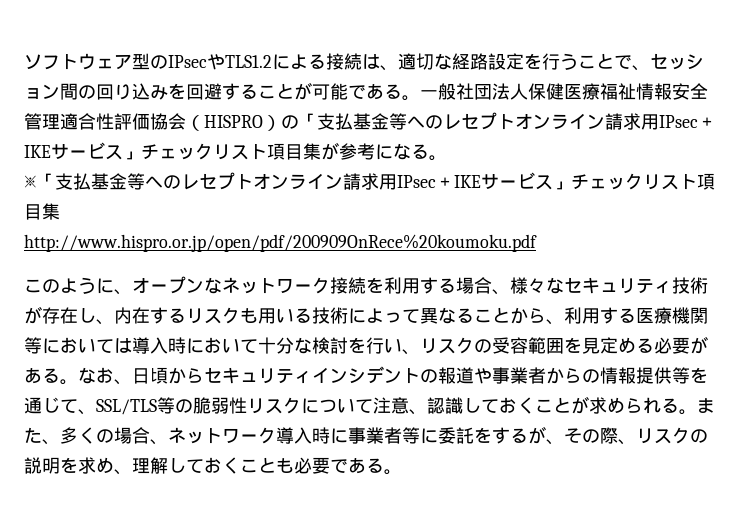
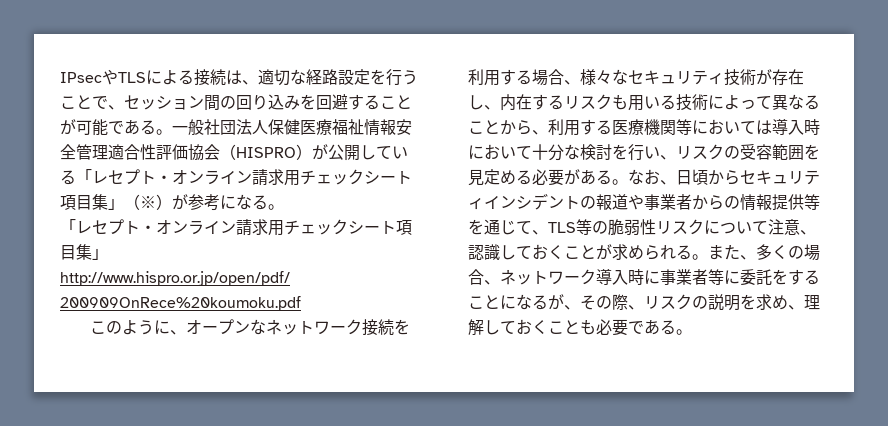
[24,53,272,70] ソフトウェア型のIPsecやTLS1.2 -> [60,69,146,85] IPsecやTLS
[281,112,716,130] [24,142,321,160] の「支払基金等へのレセプトオンライン請求用IPsec＋IKEサービス」チェックリスト項目集 -> [312,144,408,161] [60,169,412,186] [60,194,172,210] が公開している「レセプト・オンライン請求用チェックシート項目集」（※）
[24,172,715,190] [24,203,60,220] ※「支払基金等へのレセプトオンライン請求用IPsec＋IKEサービス」チェックリスト項目集 -> [60,219,412,236] [60,244,108,260] 「レセプト・オンライン請求用チェックシート項目集」
[96,399,157,415] SSL/TLS -> [548,222,576,233] TLS
(528, 435) none -> [468,294,548,310] ことになる

